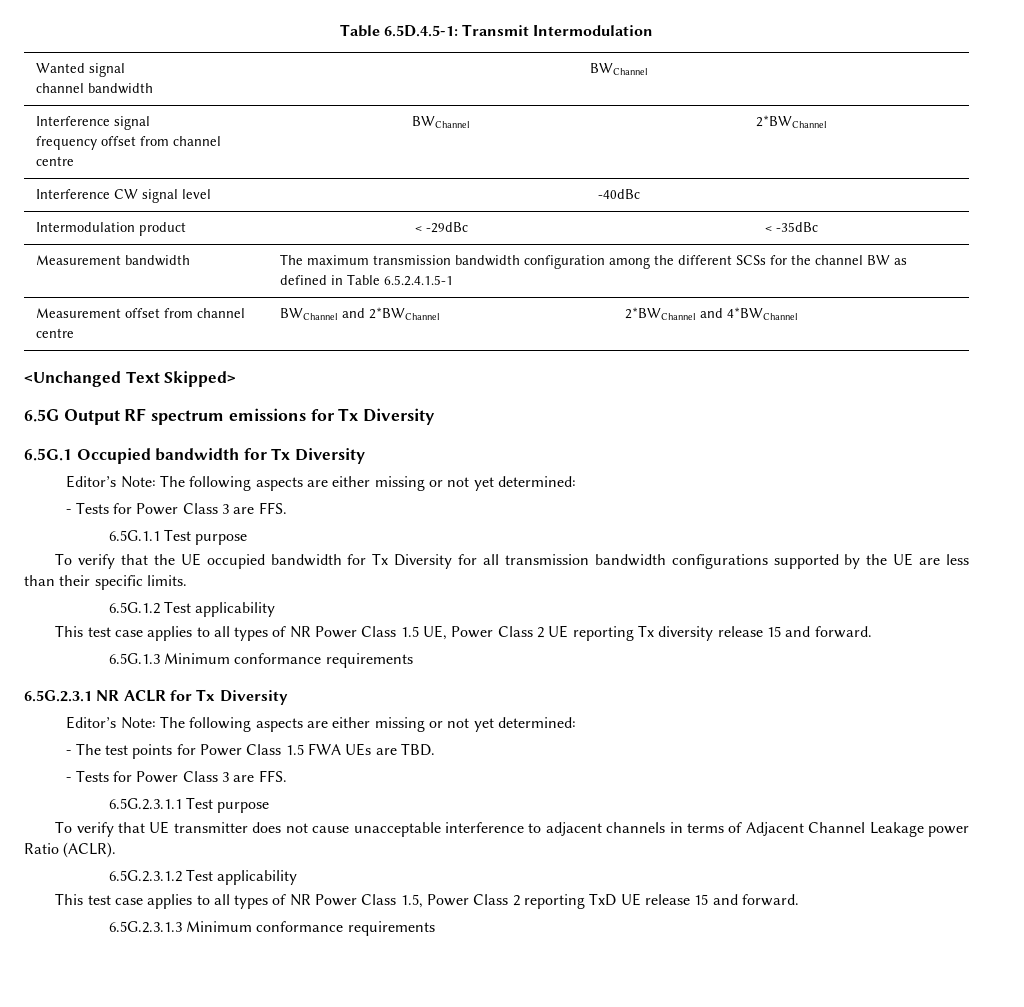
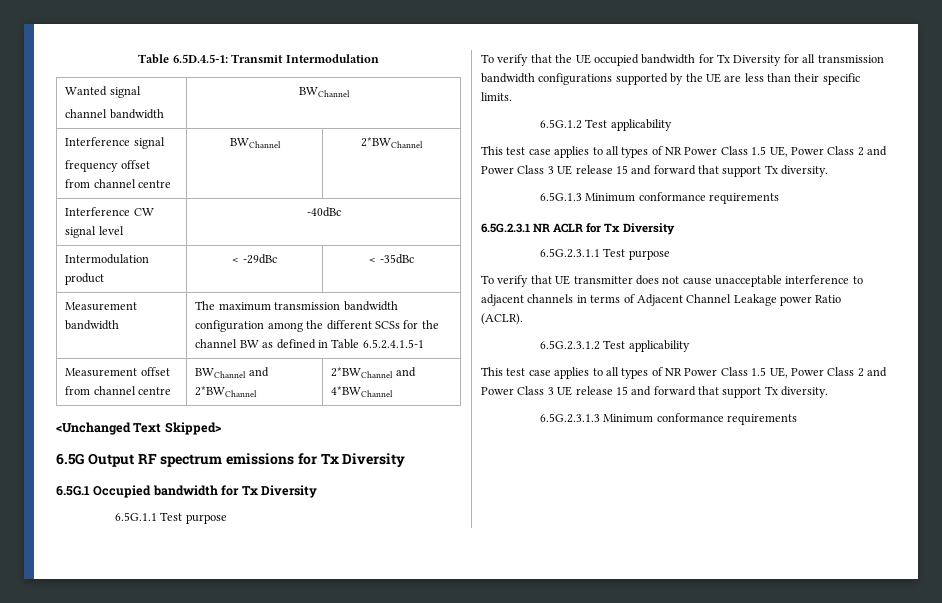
[66,475,576,491] [66,502,287,515] // Editor’s Note: The following aspects are either missing or not yet determined: // - Tests for Power Class 3 are FFS. -> (317, 491) none
[548,625,872,641] UE reporting Tx diversity release 15 and forward. -> [867,146,887,156] [481,165,829,177] and Power Class 3 UE release 15 and forward that support Tx diversity.
[66,716,576,732] [66,743,435,759] [66,770,287,783] // Editor’s Note: The following aspects are either missing or not yet determined: // - The test points for Power Class 1.5 FWA UEs are TBD. // - Tests for Power Class 3 are FFS. -> (675, 229) none
[400,893,799,909] 1.5, Power Class 2 reporting TxD UE release 15 and forward. -> [751,367,887,378] [481,386,829,398] 1.5 UE, Power Class 2 and Power Class 3 UE release 15 and forward that support Tx diversity.

